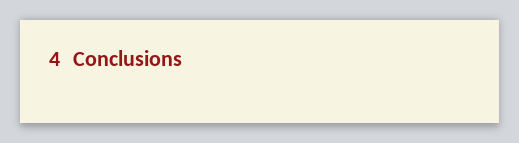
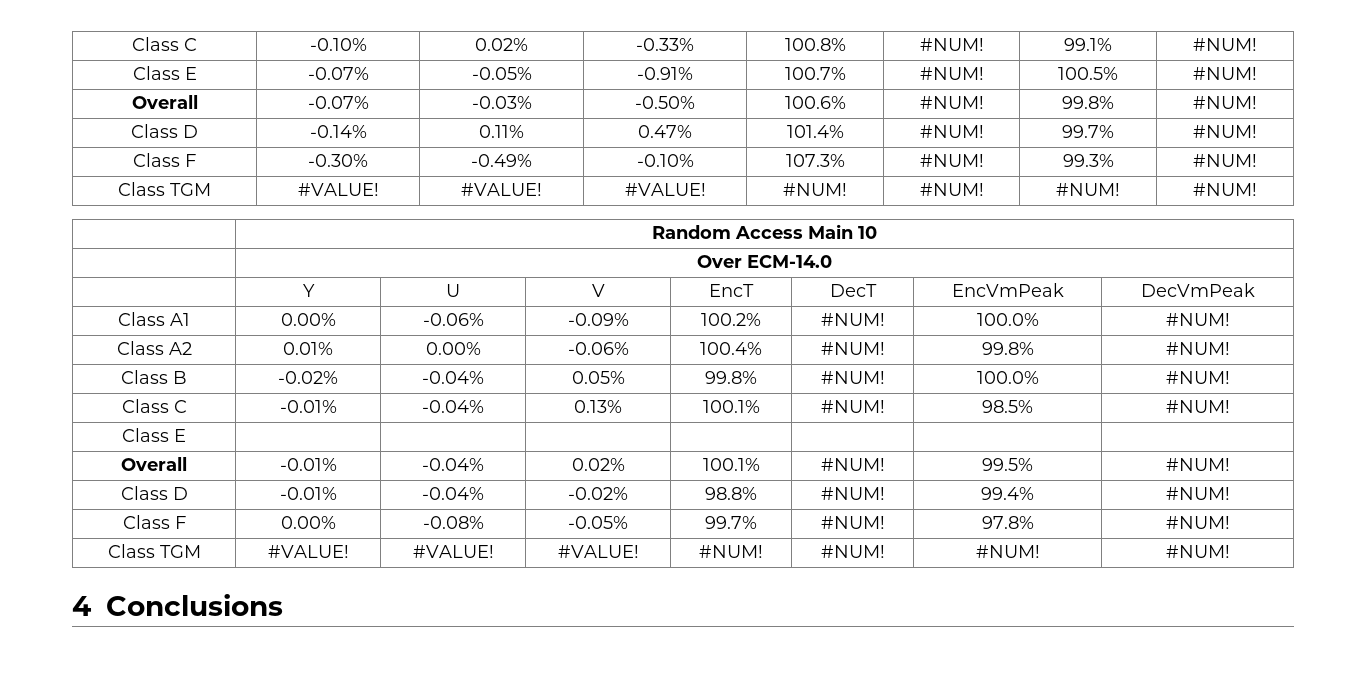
(49, 59) none -> [132,37,197,51] [309,38,367,51] [475,38,528,51] [636,38,694,51] [784,38,846,51] [919,38,984,51] [1064,38,1112,51] [1193,38,1257,51] [132,66,197,80] [307,67,369,80] [471,67,532,80] [637,67,693,80] [784,67,846,80] [919,67,984,80] [1058,67,1118,80] [1193,67,1257,80] [131,95,198,109] [307,96,369,109] [471,96,532,109] [635,96,695,109] [784,96,846,109] [919,96,984,109] [1062,96,1114,109] [1193,96,1257,109] [131,124,198,138] [309,125,367,138] [479,125,524,138] [638,125,692,138] [786,125,844,138] [919,125,984,138] [1062,125,1114,138] [1193,125,1257,138] [133,153,196,167] [308,154,368,167] [471,154,532,167] [636,154,694,167] [785,154,845,167] [919,154,984,167] [1062,154,1114,167] [1193,154,1257,167] [118,182,211,196] [297,183,379,196] [461,183,542,196] [624,183,706,196] [783,183,847,196] [919,183,984,196] [1056,183,1120,196] [1193,183,1257,196] [652,224,877,239] [697,255,832,268] [302,284,315,297] [446,284,460,297] [591,284,605,297] [709,284,754,297] [829,284,877,297] [951,283,1064,297] [1140,283,1255,297] [118,312,190,326] [280,313,336,326] [422,313,484,326] [567,313,629,326] [701,313,761,326] [820,313,885,326] [976,313,1039,326] [1165,313,1230,326] [116,341,192,355] [283,342,333,355] [425,342,481,355] [567,342,629,355] [700,342,762,355] [820,342,885,355] [981,342,1034,355] [1165,342,1230,355] [121,370,187,384] [278,371,338,384] [422,371,484,384] [571,371,625,384] [705,371,757,384] [820,371,885,384] [976,371,1039,384] [1165,371,1230,384] [121,399,187,413] [279,400,337,413] [422,400,484,413] [574,400,622,413] [702,400,760,413] [820,400,885,413] [982,400,1033,413] [1165,400,1230,413] [122,428,186,442] [121,457,187,471] [279,458,337,471] [422,458,484,471] [571,458,625,471] [702,458,760,471] [820,458,885,471] [982,458,1033,471] [1165,458,1230,471] [120,486,188,500] [279,487,337,500] [422,487,484,500] [568,487,628,500] [705,487,757,500] [820,487,885,500] [981,487,1034,500] [1165,487,1230,500] [122,515,186,529] [280,516,336,529] [422,516,484,529] [568,516,628,529] [705,516,757,529] [820,516,885,529] [981,516,1034,529] [1165,516,1230,529] [107,544,201,558] [267,545,349,558] [412,545,494,558] [557,545,639,558] [699,545,763,558] [820,545,885,558] [975,545,1040,558] [1165,545,1230,558] Class C | -0.10% | 0.02% | -0.33% | 100.8% | #NUM! | 99.1% | #NUM! // Class E | -0.07% | -0.05% | -0.91% | 100.7% | #NUM! | 100.5% | #NUM! // Overall | -0.07% | -0.03% | -0.50% | 100.6% | #NUM! | 99.8% | #NUM! // Class D | -0.14% | 0.11% | 0.47% | 101.4% | #NUM! | 99.7% | #NUM! // Class F | -0.30% | -0.49% | -0.10% | 107.3% | #NUM! | 99.3% | #NUM! // Class TGM | #VALUE! | #VALUE! | #VALUE! | #NUM! | #NUM! | #NUM! | #NUM! // | Random Access Main 10 // | Over ECM-14.0 // | Y | U | V | EncT | DecT | EncVmPeak | DecVmPeak // Class A1 | 0.00% | -0.06% | -0.09% | 100.2% | #NUM! | 100.0% | #NUM! // Class A2 | 0.01% | 0.00% | -0.06% | 100.4% | #NUM! | 99.8% | #NUM! // Class B | -0.02% | -0.04% | 0.05% | 99.8% | #NUM! | 100.0% | #NUM! // Class C | -0.01% | -0.04% | 0.13% | 100.1% | #NUM! | 98.5% | #NUM! // Class E | | | | | | | // Overall | -0.01% | -0.04% | 0.02% | 100.1% | #NUM! | 99.5% | #NUM! // Class D | -0.01% | -0.04% | -0.02% | 98.8% | #NUM! | 99.4% | #NUM! // Class F | 0.00% | -0.08% | -0.05% | 99.7% | #NUM! | 97.8% | #NUM! // Class TGM | #VALUE! | #VALUE! | #VALUE! | #NUM! | #NUM! | #NUM! | #NUM! //

